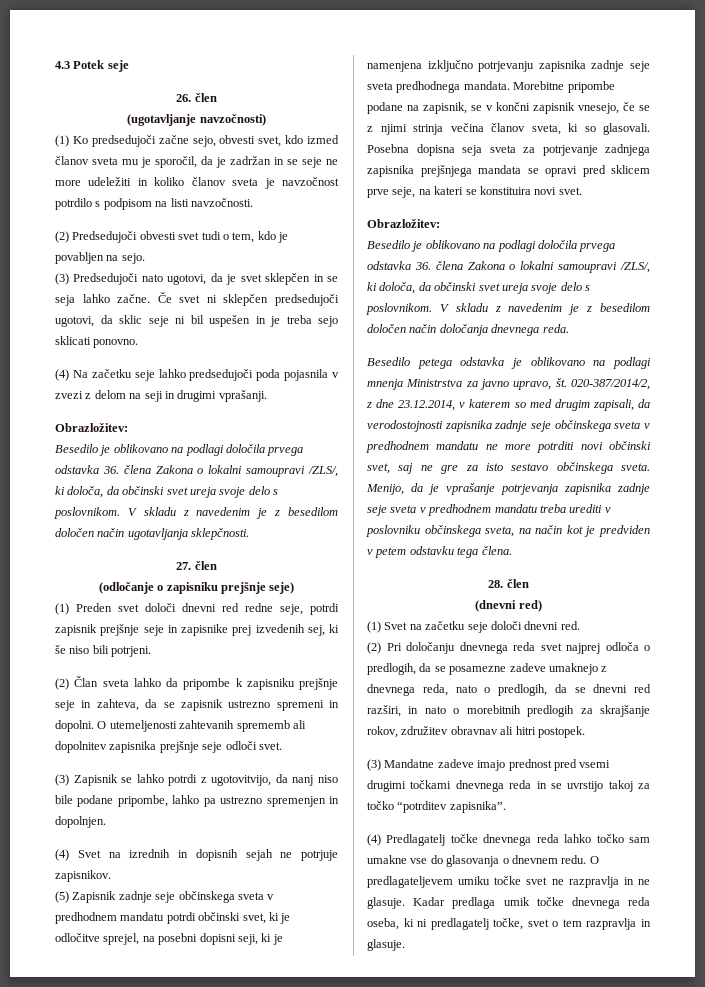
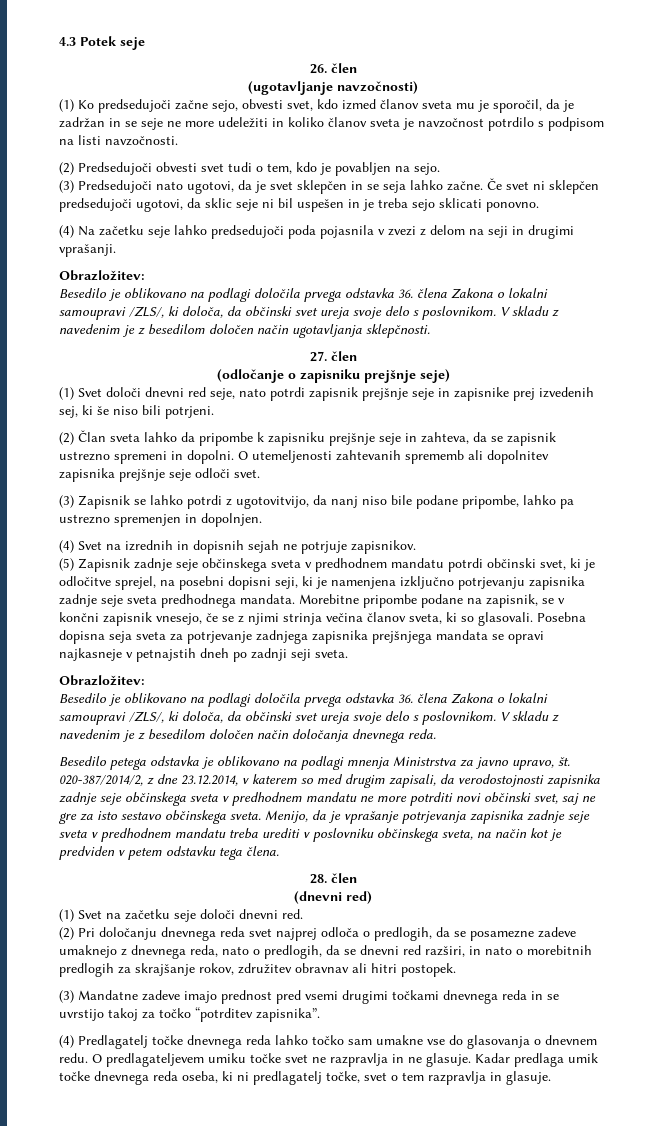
[76,603,139,612] Preden svet -> [78,388,102,397] Svet
[245,603,303,615] redne seje, -> [210,388,266,400] seje, nato
[582,165,650,177] [367,186,582,198] pred sklicem prve seje, na kateri se konstituira novi svet. -> [59,648,348,662] najkasneje v petnajstih dneh po zadnji seji sveta.

